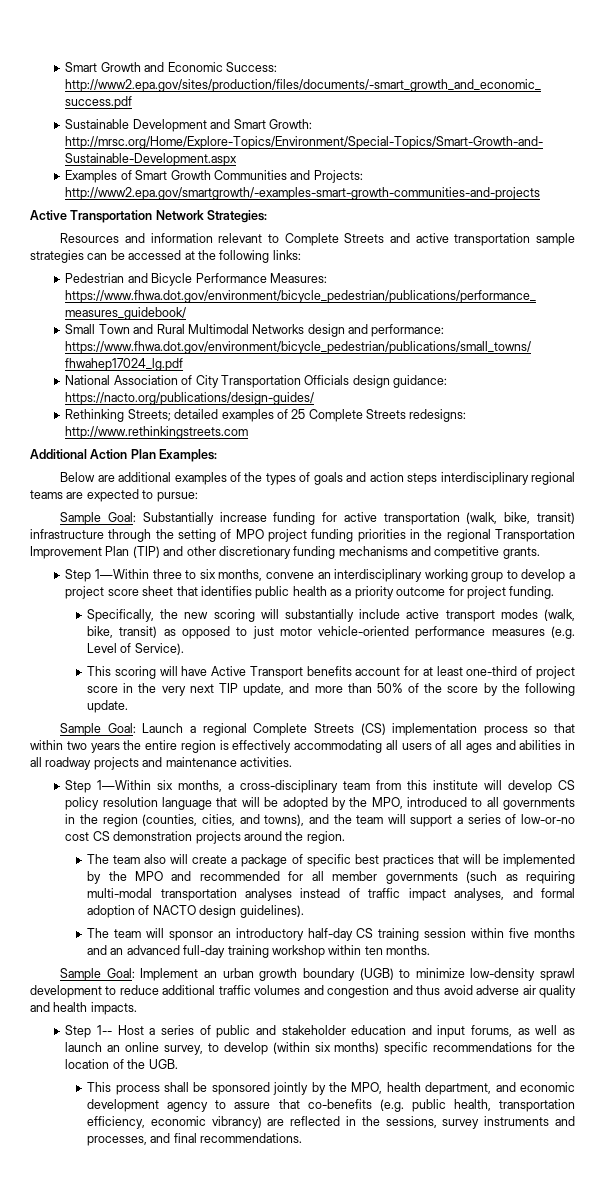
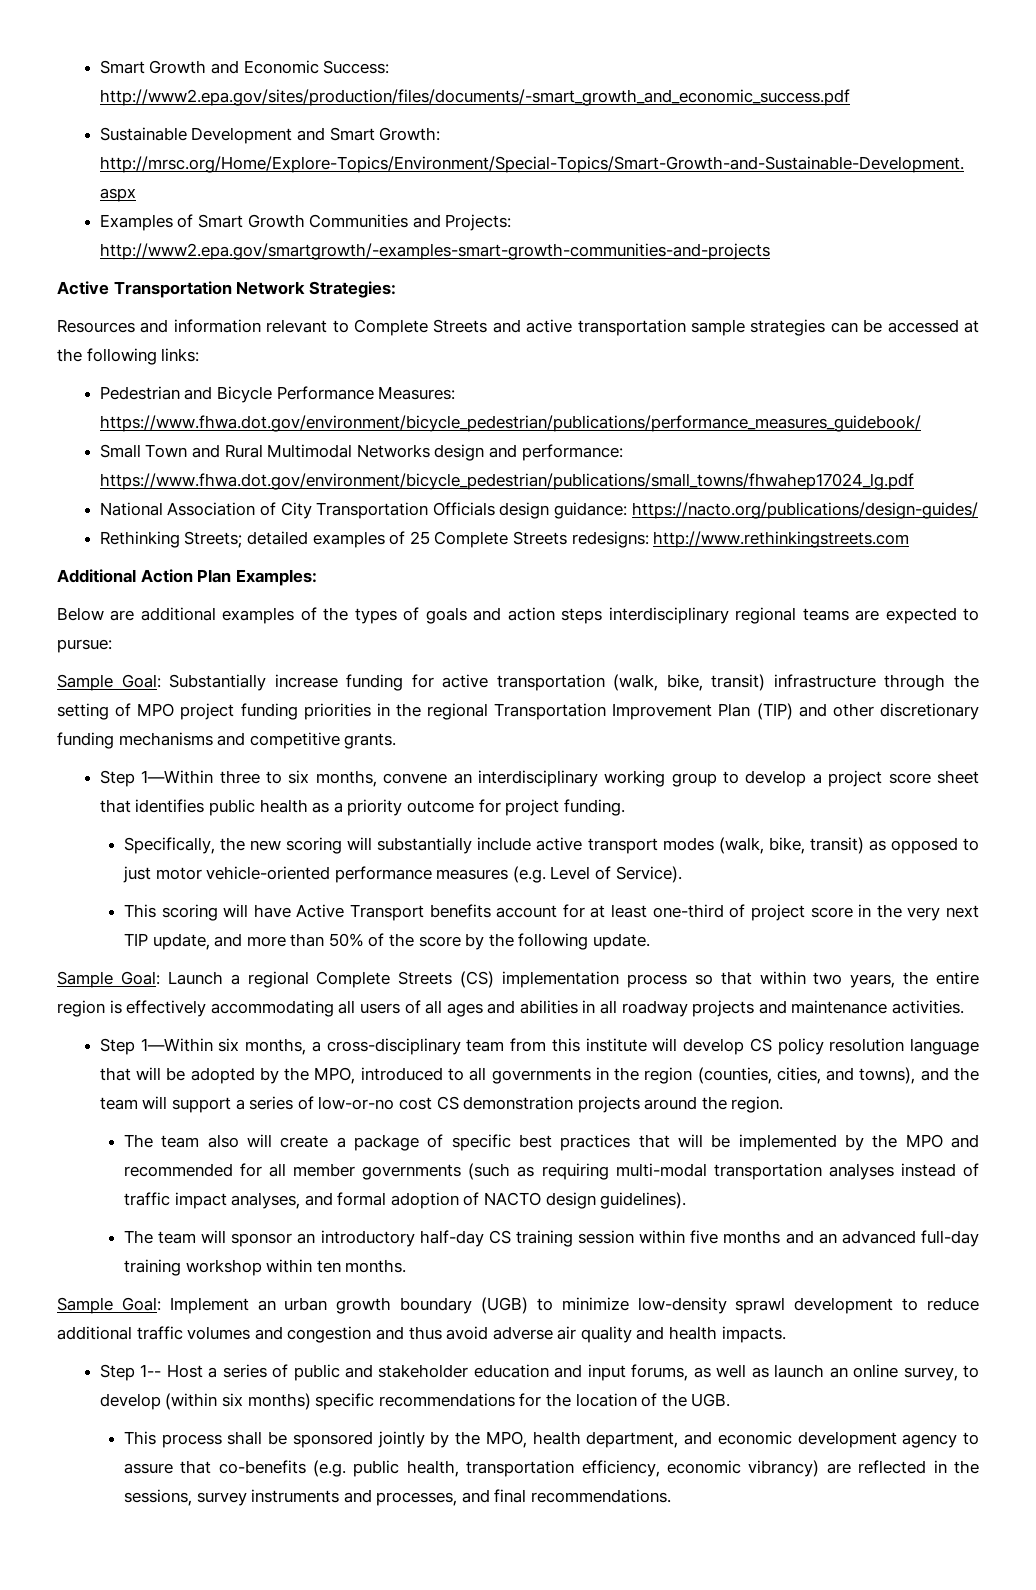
[90,743,120,753] years -> [850,974,896,988] years,

